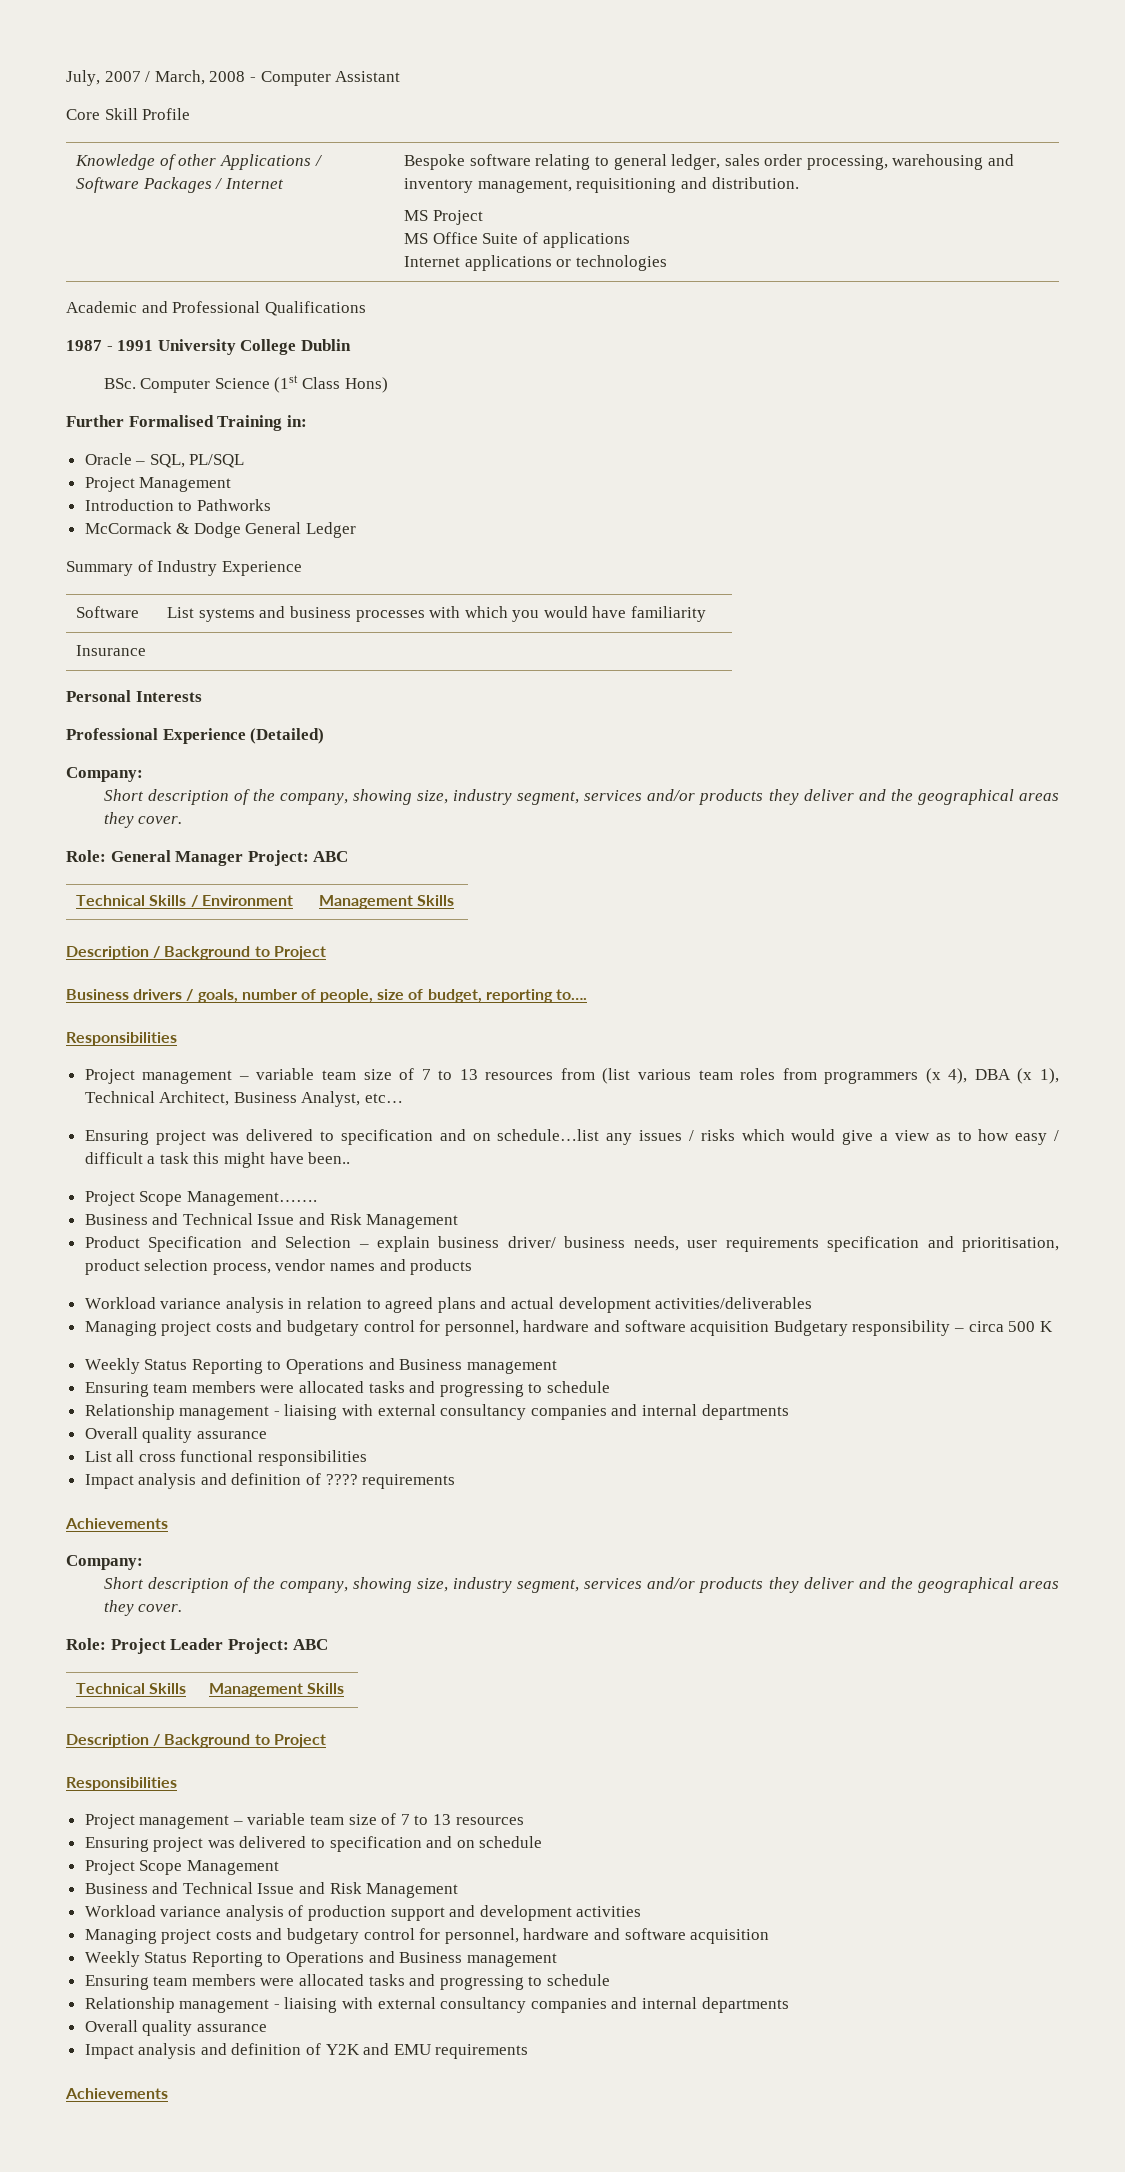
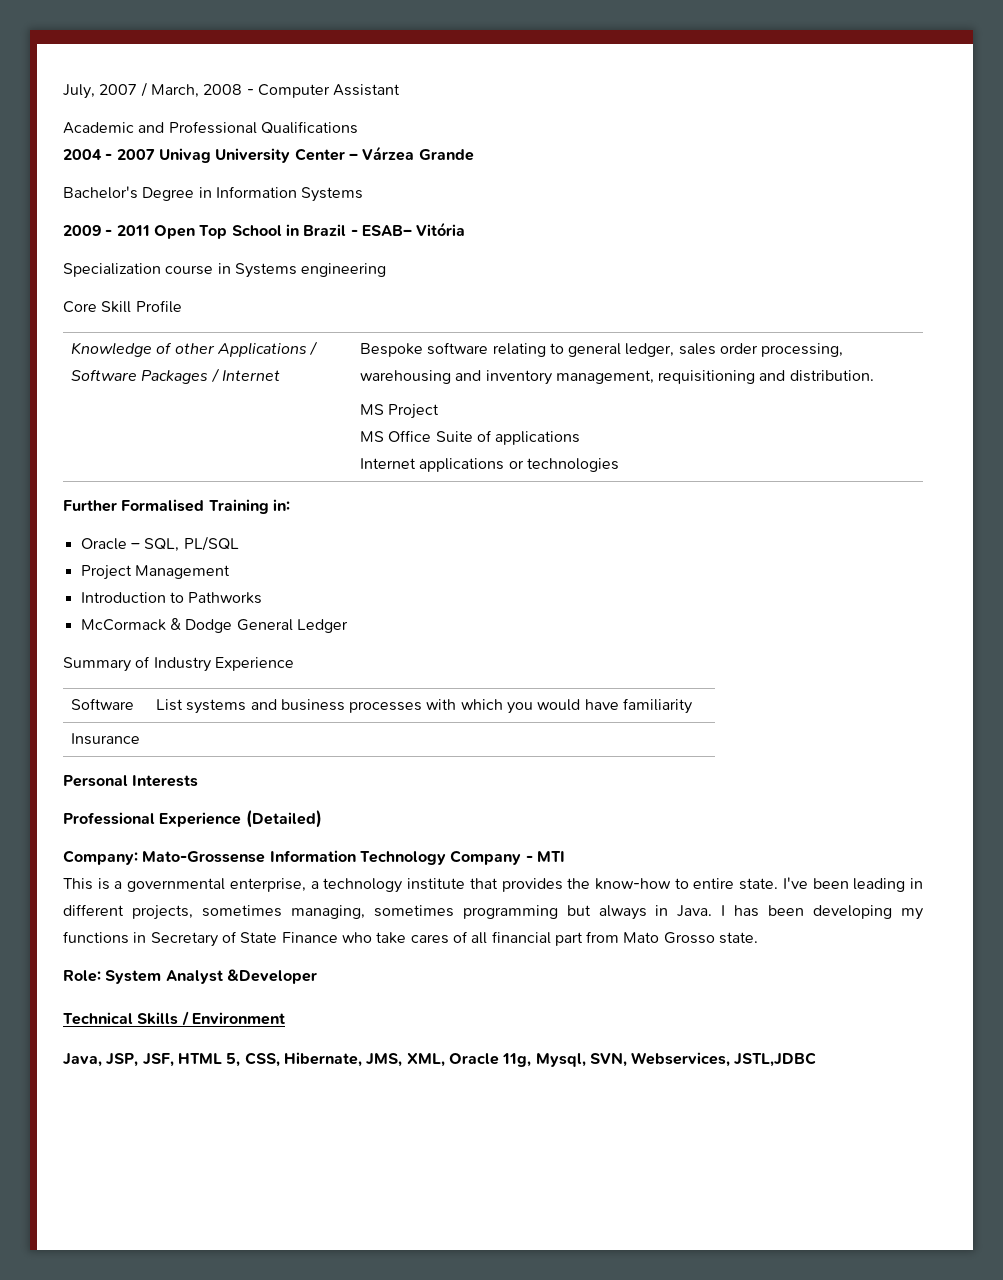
(401, 76) none -> [63,121,358,134] [63,146,474,163] [63,186,364,202] [63,222,466,239] [63,263,387,278] // Academic and Professional Qualifications // 2004 - 2007 Univag University Center – Várzea Grande // Bachelor's Degree in Information Systems // 2009 - 2011 Open Top School in Brazil - ESAB– Vitória // Specialization course in Systems engineering
[66,301,366,316] [66,339,351,355] [103,375,388,393] // Academic and Professional Qualifications // 1987 - 1991 University College Dublin // BSc. Computer Science (1st Class Hons) -> (619, 465) none
[103,789,1059,805] [103,812,183,828] [66,850,349,866] [76,895,293,907] [319,895,455,909] [66,946,326,960] [66,989,588,1003] [66,1032,177,1046] [84,1068,1059,1084] [84,1091,404,1107] [84,1129,1060,1145] [84,1152,351,1168] [84,1191,317,1206] [84,1213,459,1229] [84,1236,1060,1252] [84,1259,473,1275] [84,1297,813,1313] [84,1320,1053,1336] [84,1358,557,1374] [84,1381,611,1397] [84,1404,789,1420] [84,1427,267,1443] [84,1450,368,1466] [84,1473,456,1489] [65,1518,168,1529] [66,1555,143,1570] [103,1577,1059,1593] [103,1600,183,1616] [66,1638,329,1654] [76,1683,187,1694] [209,1683,345,1697] [66,1734,326,1748] [66,1777,177,1791] [84,1813,524,1829] [84,1836,543,1852] [84,1860,279,1875] [84,1882,459,1898] [84,1905,642,1921] [84,1928,770,1944] [84,1951,557,1967] [84,1974,611,1990] [84,1997,789,2013] [84,2020,267,2036] [84,2043,529,2059] [65,2088,168,2099] // Short description of the company, showing size, industry segment, services and/or products they deliver and the geographical areas they cover. // Role: General Manager Project: ABC // Technical Skills / Environment | Management Skills // Description / Background to Project // Business drivers / goals, number of people, size of budget, reporting to…. // Responsibilities // Project management – variable team size of 7 to 13 resources from (list various team roles from programmers (x 4), DBA (x 1), Technical Architect, Business Analyst, etc… // Ensuring project was delivered to specification and on schedule…list any issues / risks which would give a view as to how easy / difficult a task this might have been.. // Project Scope Management……. // Business and Technical Issue and Risk Management // Product Specification and Selection – explain business driver/ business needs, user requirements specification and prioritisation, product selection process, vendor names and products // Workload variance analysis in relation to agreed plans and actual development activities/deliverables // Managing project costs and budgetary control for personnel, hardware and software acquisition Budgetary responsibility – circa 500 K // Weekly Status Reporting to Operations and Business management // Ensuring team members were allocated tasks and progressing to schedule // Relationship management - liaising with external consultancy companies and internal departments // Overall quality assurance // List all cross functional responsibilities // Impact analysis and definition of ???? requirements // Achievements // Company: // Short description of the company, showing size, industry segment, services and/or products they deliver and the geographical areas they cover. // Role: Project Leader Project: ABC // Technical Skills | Management Skills // Description / Background to Project // Responsibilities // Project management – variable team size of 7 to 13 resources // Ensuring project was delivered to specification and on schedule // Project Scope Management // Business and Technical Issue and Risk Management // Workload variance analysis of production support and development activities // Managing project costs and budgetary control for personnel, hardware and software acquisition // Weekly Status Reporting to Operations and Business management // Ensuring team members were allocated tasks and progressing to schedule // Relationship management - liaising with external consultancy companies and internal departments // Overall quality assurance // Impact analysis and definition of Y2K and EMU requirements // Achievements -> [142,850,565,865] [63,877,923,893] [63,904,924,920] [63,931,759,947] [63,969,317,984] [63,1011,285,1026] [63,1052,817,1067] Mato-Grossense Information Technology Company - MTI // This is a governmental enterprise, a technology institute that provides the know-how to entire state. I've been leading in different projects, sometimes managing, sometimes programming but always in Java. I has been developing my functions in Secretary of State Finance who take cares of all financial part from Mato Grosso state. // Role: System Analyst &Developer // Technical Skills / Environment // Java, JSP, JSF, HTML 5, CSS, Hibernate, JMS, XML, Oracle 11g, Mysql, SVN, Webservices, JSTL,JDBC

